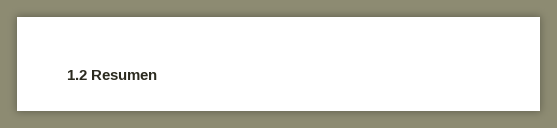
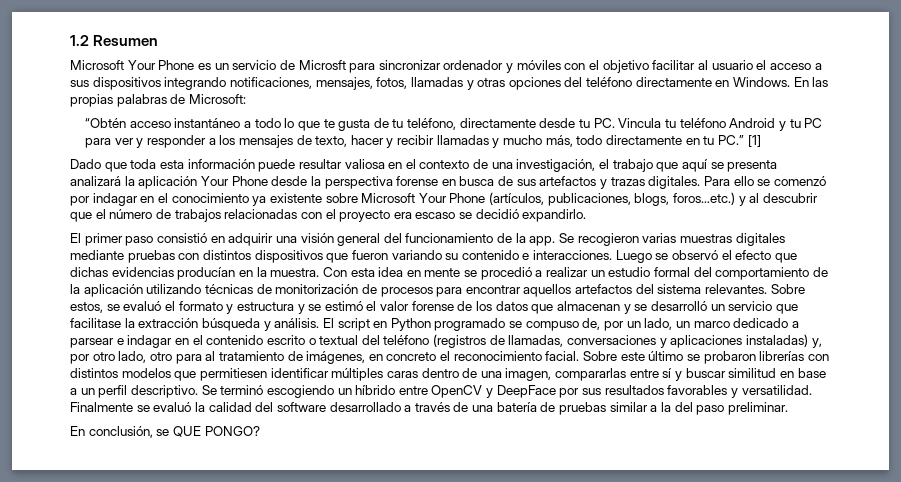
(158, 75) none -> [70,60,822,73] [70,77,829,90] [70,94,246,107] [85,118,823,131] [85,135,761,148] [70,159,778,172] [70,176,826,189] [70,192,818,206] [70,209,587,222] [70,233,785,246] [70,250,797,263] [70,267,828,280] [70,284,805,297] [70,301,798,314] [70,318,799,331] [70,334,822,348] [70,351,829,364] [70,368,826,381] [70,385,812,398] [70,402,788,415] [70,426,260,438] // Microsoft Your Phone es un servicio de Microsft para sincronizar ordenador y móviles con el objetivo facilitar al usuario el acceso a sus dispositivos integrando notificaciones, mensajes, fotos, llamadas y otras opciones del teléfono directamente en Windows. En las propias palabras de Microsoft: // “Obtén acceso instantáneo a todo lo que te gusta de tu teléfono, directamente desde tu PC. Vincula tu teléfono Android y tu PC para ver y responder a los mensajes de texto, hacer y recibir llamadas y mucho más, todo directamente en tu PC.” [1] // Dado que toda esta información puede resultar valiosa en el contexto de una investigación, el trabajo que aquí se presenta analizará la aplicación Your Phone desde la perspectiva forense en busca de sus artefactos y trazas digitales. Para ello se comenzó por indagar en el conocimiento ya existente sobre Microsoft Your Phone (artículos, publicaciones, blogs, foros…etc.) y al descubrir que el número de trabajos relacionadas con el proyecto era escaso se decidió expandirlo. // El primer paso consistió en adquirir una visión general del funcionamiento de la app. Se recogieron varias muestras digitales mediante pruebas con distintos dispositivos que fueron variando su contenido e interacciones. Luego se observó el efecto que dichas evidencias producían en la muestra. Con esta idea en mente se procedió a realizar un estudio formal del comportamiento de la aplicación utilizando técnicas de monitorización de procesos para encontrar aquellos artefactos del sistema relevantes. Sobre estos, se evaluó el formato y estructura y se estimó el valor forense de los datos que almacenan y se desarrolló un servicio que facilitase la extracción búsqueda y análisis. El script en Python programado se compuso de, por un lado, un marco dedicado a parsear e indagar en el contenido escrito o textual del teléfono (registros de llamadas, conversaciones y aplicaciones instaladas) y, por otro lado, otro para al tratamiento de imágenes, en concreto el reconocimiento facial. Sobre este último se probaron librerías con distintos modelos que permitiesen identificar múltiples caras dentro de una imagen, compararlas entre sí y buscar similitud en base a un perfil descriptivo. Se terminó escogiendo un híbrido entre OpenCV y DeepFace por sus resultados favorables y versatilidad. Finalmente se evaluó la calidad del software desarrollado a través de una batería de pruebas similar a la del paso preliminar. // En conclusión, se QUE PONGO?

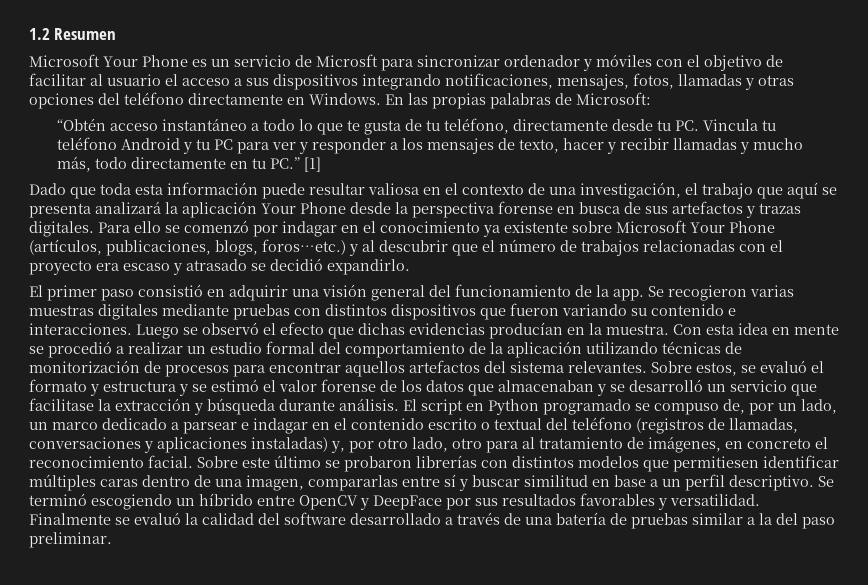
(649, 66) none -> [766,55,783,67] de
(456, 215) none -> [173,259,247,275] y atrasado
[556,301,620,311] almacenan -> [498,380,594,392] almacenaban
[201,318,271,331] búsqueda y -> [194,398,335,415] y búsqueda durante
[70,426,260,438] // En conclusión, se QUE PONGO? -> (112, 540) none

